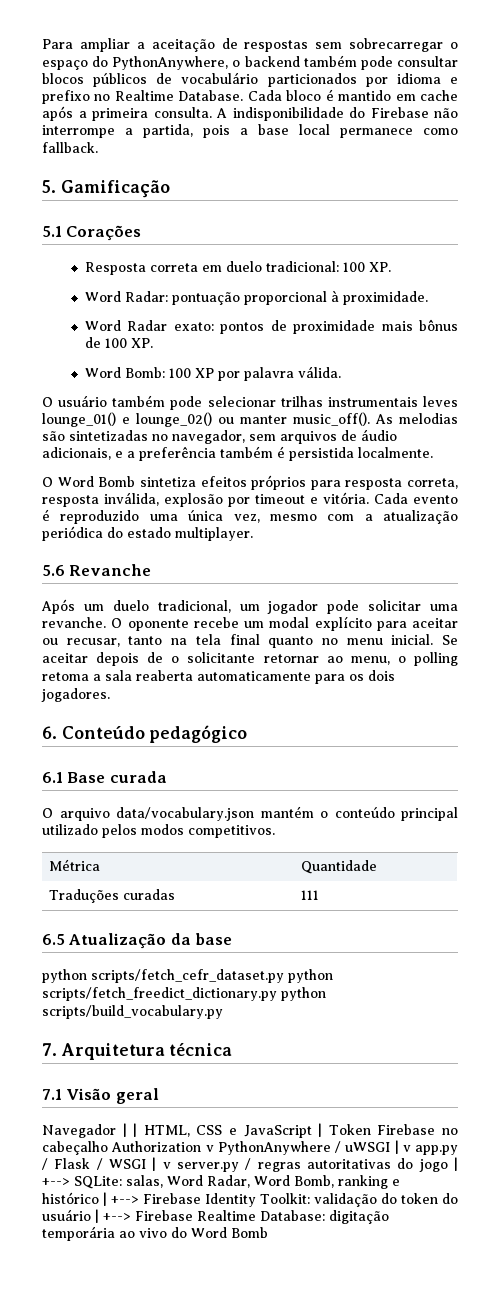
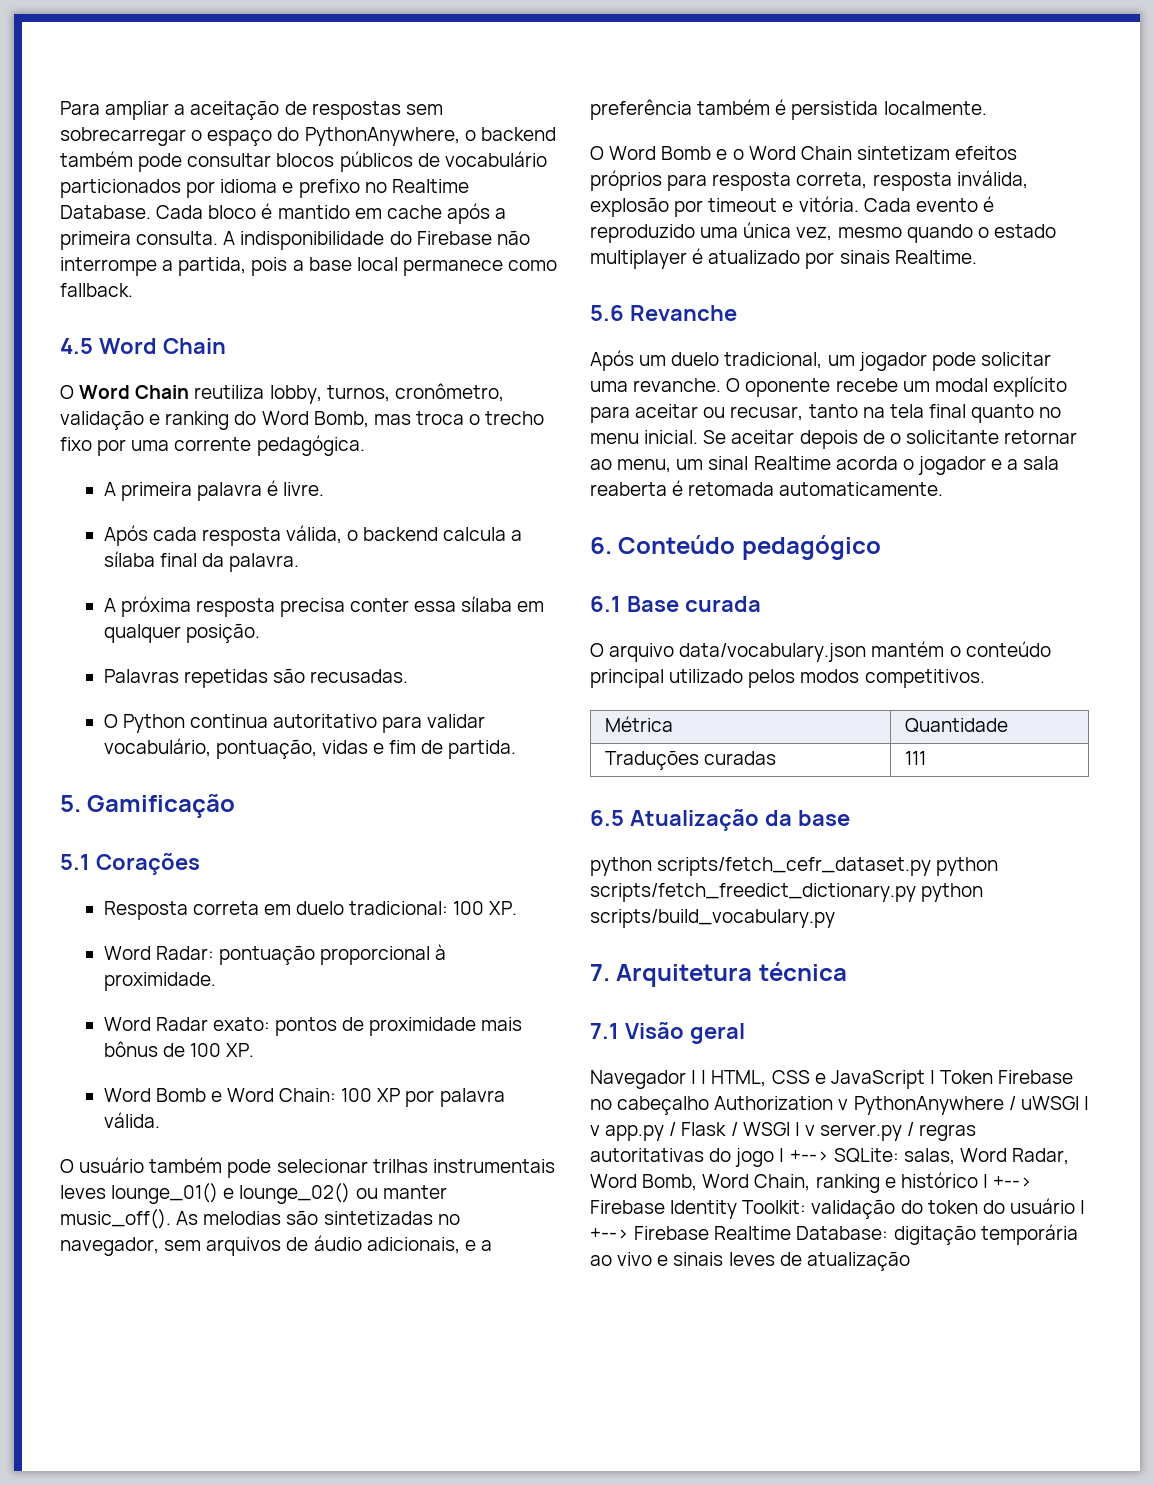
(98, 147) none -> [60,338,226,354] [60,383,504,404] [60,410,545,430] [60,435,365,456] [103,480,325,501] [103,525,523,546] [103,551,299,572] [103,596,545,617] [103,623,260,643] [103,668,408,688] [103,714,486,733] [103,738,517,759] // 4.5 Word Chain // O Word Chain reutiliza lobby, turnos, cronômetro, validação e ranking do Word Bomb, mas troca o trecho fixo por uma corrente pedagógica. // A primeira palavra é livre. // Após cada resposta válida, o backend calcula a sílaba final da palavra. // A próxima resposta precisa conter essa sílaba em qualquer posição. // Palavras repetidas são recusadas. // O Python continua autoritativo para validar vocabulário, pontuação, vidas e fim de partida.
[124,367,165,378] Bomb: -> [155,1088,337,1102] Bomb e Word Chain:
[139,477,196,487] sintetiza -> [716,146,950,160] e o Word Chain sintetizam
[327,510,458,524] [42,526,253,541] com a atualização periódica do estado multiplayer. -> [906,224,1056,243] [590,248,977,269] quando o estado multiplayer é atualizado por sinais Realtime.
[397,652,458,666] [42,670,395,684] [41,688,110,702] o polling retoma a sala reaberta automaticamente para os dois jogadores. -> [676,456,1060,475] [590,480,944,496] um sinal Realtime acorda o jogador e a sala reaberta é retomada automaticamente.
(334, 1181) none -> [702,1174,811,1191] Word Chain,
[171,1227,268,1238] do Word Bomb -> [657,1251,910,1271] e sinais leves de atualização

